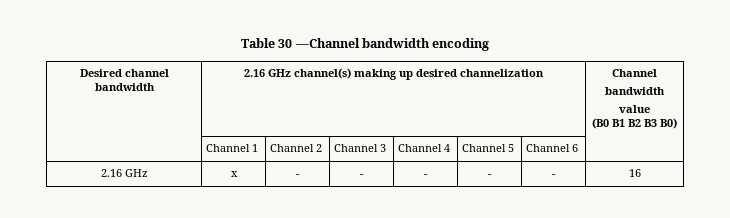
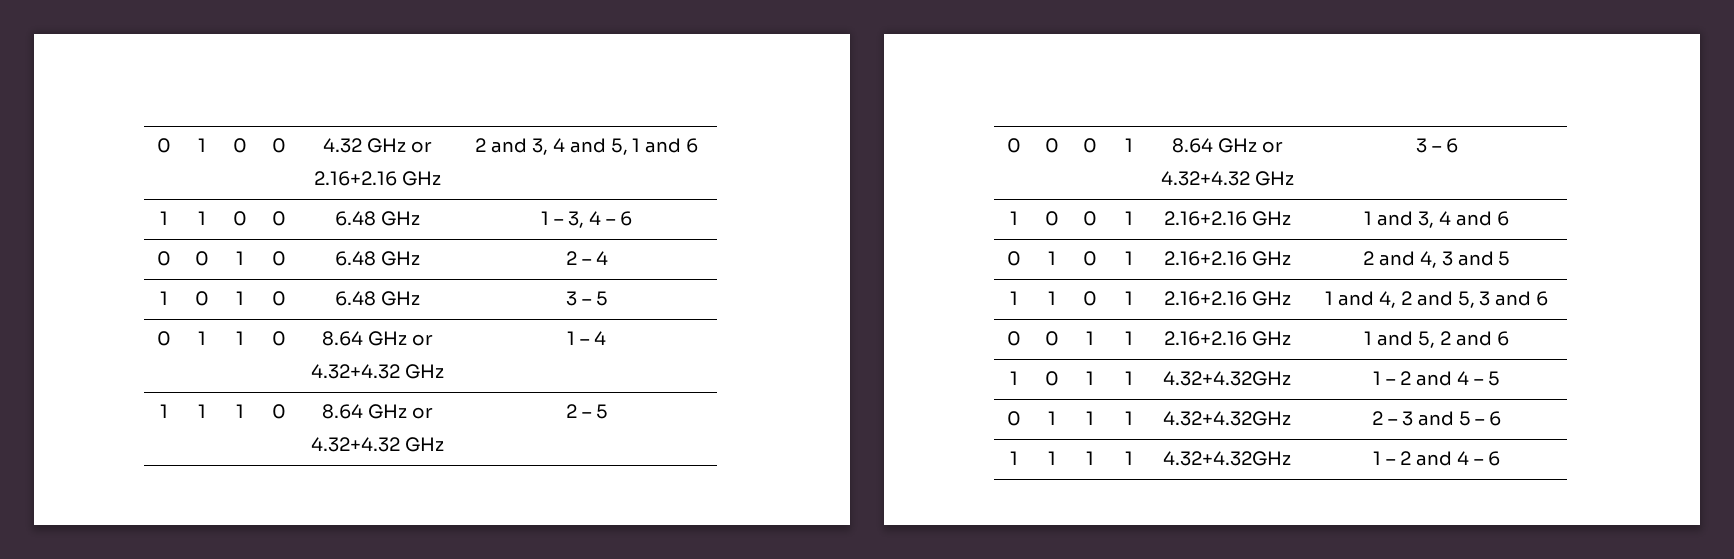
[240,38,490,51] [79,69,169,77] [94,83,155,91] [244,68,544,80] [612,69,657,77] [605,87,665,95] [619,105,650,113] [592,118,677,129] [206,144,259,152] [270,144,323,152] [334,144,387,152] [398,144,451,152] [462,144,515,152] [526,144,579,152] [100,169,148,177] [230,171,238,177] [296,174,300,177] [360,174,364,177] [424,174,428,177] [488,174,492,177] [552,174,556,177] [628,169,641,177] Table 30 —Channel bandwidth encoding // Desired channel bandwidth | 2.16 GHz channel(s) making up desired channelization | Channel // bandwidth // value // (B0 B1 B2 B3 B0) // | Channel 1 | Channel 2 | Channel 3 | Channel 4 | Channel 5 | Channel 6 | // 2.16 GHz | x | - | - | - | - | - | 16 -> [156,138,171,153] [197,138,206,152] [233,138,247,153] [271,138,286,153] [322,138,432,153] [313,171,441,186] [474,138,699,155] [159,211,168,225] [197,211,206,225] [233,211,247,226] [271,211,286,226] [334,211,420,226] [541,211,632,228] [156,251,171,266] [194,251,209,266] [236,251,244,265] [271,251,286,266] [334,251,420,266] [565,251,608,265] [159,291,168,305] [194,291,209,306] [236,291,244,305] [271,291,286,306] [334,291,420,306] [565,291,608,306] [156,331,171,346] [197,331,206,345] [236,331,244,345] [271,331,286,346] [321,331,433,346] [310,364,444,379] [567,331,606,345] [159,404,168,418] [197,404,206,418] [236,404,244,418] [271,404,286,419] [321,404,433,419] [310,437,444,452] [565,404,608,419] [1006,138,1021,153] [1044,138,1059,153] [1083,138,1097,153] [1124,138,1133,152] [1171,138,1283,153] [1160,171,1294,186] [1415,138,1458,153] [1009,211,1018,225] [1044,211,1059,226] [1083,211,1097,226] [1124,211,1133,225] [1163,211,1291,226] [1364,211,1509,228] [1006,251,1021,266] [1047,251,1056,265] [1083,251,1097,266] [1124,251,1133,265] [1163,251,1291,266] [1362,251,1511,268] [1009,291,1018,305] [1047,291,1056,305] [1083,291,1097,306] [1124,291,1133,305] [1163,291,1291,306] [1324,291,1549,308] [1006,331,1021,346] [1044,331,1059,346] [1086,331,1094,345] [1124,331,1133,345] [1163,331,1291,346] [1364,331,1509,348] [1009,371,1018,385] [1044,371,1059,386] [1086,371,1094,385] [1124,371,1133,385] [1163,371,1291,386] [1373,371,1500,386] [1006,411,1021,426] [1047,411,1056,425] [1086,411,1094,425] [1124,411,1133,425] [1163,411,1291,426] [1371,411,1502,426] [1009,451,1018,465] [1047,451,1056,465] [1086,451,1094,465] [1124,451,1133,465] [1163,451,1291,466] [1373,451,1500,466] 0 | 1 | 0 | 0 | 4.32 GHz or // 2.16+2.16 GHz | 2 and 3, 4 and 5, 1 and 6 // 1 | 1 | 0 | 0 | 6.48 GHz | 1 – 3, 4 – 6 // 0 | 0 | 1 | 0 | 6.48 GHz | 2 – 4 // 1 | 0 | 1 | 0 | 6.48 GHz | 3 – 5 // 0 | 1 | 1 | 0 | 8.64 GHz or // 4.32+4.32 GHz | 1 – 4 // 1 | 1 | 1 | 0 | 8.64 GHz or // 4.32+4.32 GHz | 2 – 5 // 0 | 0 | 0 | 1 | 8.64 GHz or // 4.32+4.32 GHz | 3 – 6 // 1 | 0 | 0 | 1 | 2.16+2.16 GHz | 1 and 3, 4 and 6 // 0 | 1 | 0 | 1 | 2.16+2.16 GHz | 2 and 4, 3 and 5 // 1 | 1 | 0 | 1 | 2.16+2.16 GHz | 1 and 4, 2 and 5, 3 and 6 // 0 | 0 | 1 | 1 | 2.16+2.16 GHz | 1 and 5, 2 and 6 // 1 | 0 | 1 | 1 | 4.32+4.32GHz | 1 – 2 and 4 – 5 // 0 | 1 | 1 | 1 | 4.32+4.32GHz | 2 – 3 and 5 – 6 // 1 | 1 | 1 | 1 | 4.32+4.32GHz | 1 – 2 and 4 – 6

